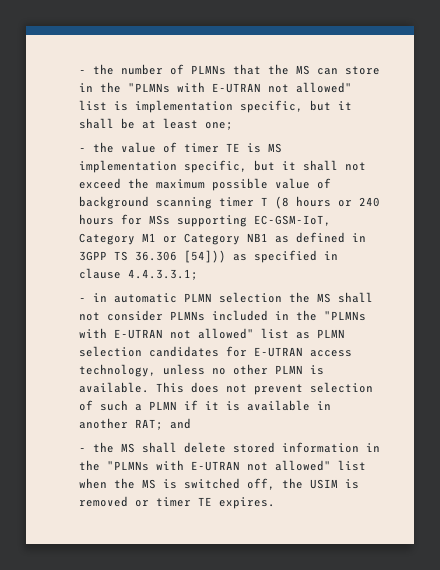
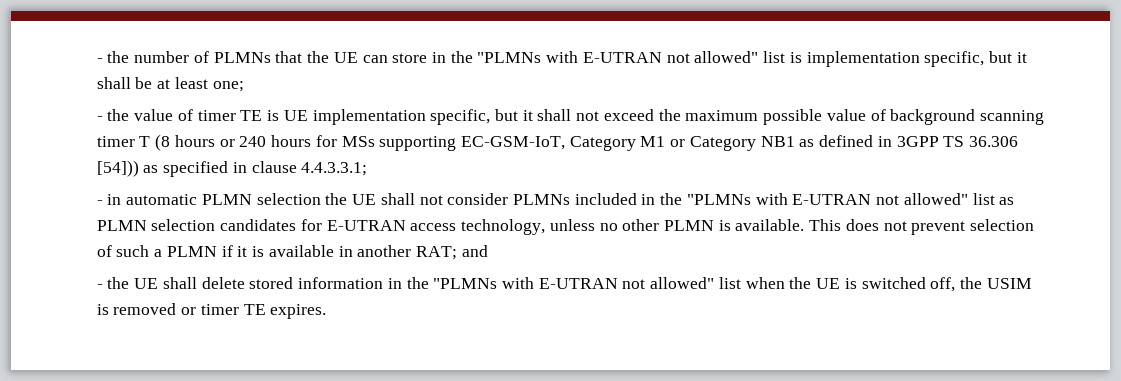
[295,65,310,75] MS -> [333,52,358,63] UE
[267,143,282,153] MS -> [283,110,308,121] UE
[316,293,331,303] MS -> [352,194,377,205] UE
[120,443,135,453] MS -> [134,278,159,289] UE
[141,479,156,489] MS -> [816,278,841,289] UE

